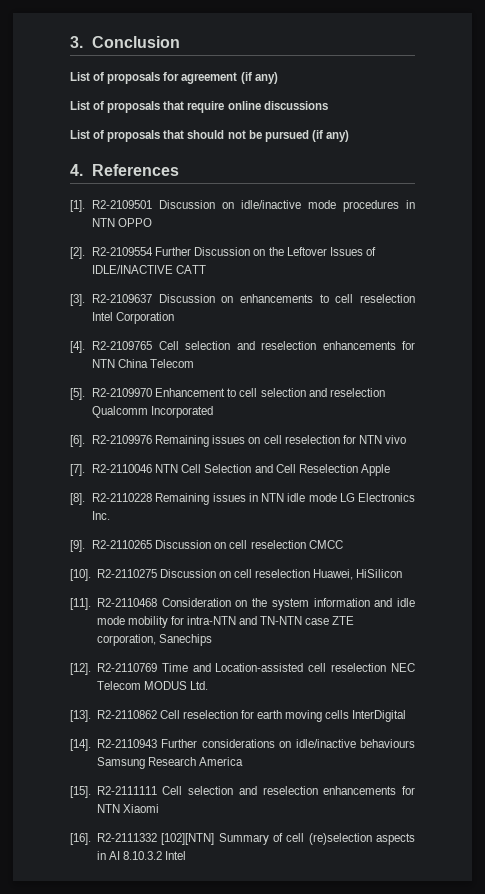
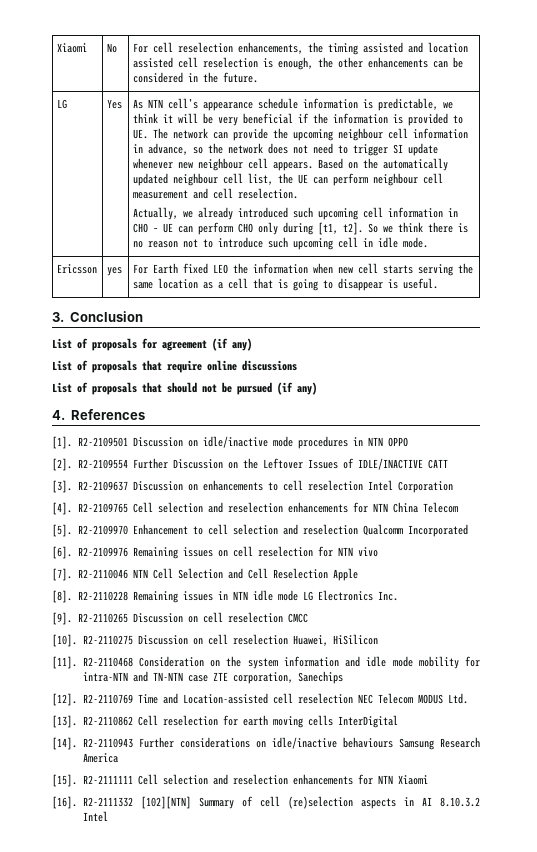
(70, 42) none -> [56,43,87,53] [106,43,117,53] [132,42,468,55] [132,57,463,70] [132,72,258,83] [56,99,67,109] [106,99,122,109] [132,98,453,111] [132,113,463,126] [132,128,468,141] [132,143,438,156] [132,158,448,171] [132,173,443,186] [132,188,298,199] [132,207,458,220] [132,222,468,235] [132,237,428,250] [56,264,97,274] [106,267,122,276] [132,263,473,276] [132,278,438,291] Xiaomi | No | For cell reselection enhancements, the timing assisted and location assisted cell reselection is enough, the other enhancements can be considered in the future. // LG | Yes | As NTN cell’s appearance schedule information is predictable, we think it will be very beneficial if the information is provided to UE. The network can provide the upcoming neighbour cell information in advance, so the network does not need to trigger SI update whenever new neighbour cell appears. Based on the automatically updated neighbour cell list, the UE can perform neighbour cell measurement and cell reselection. // Actually, we already introduced such upcoming cell information in CHO – UE can perform CHO only during [t1, t2]. So we think there is no reason not to introduce such upcoming cell in idle mode. // Ericsson | yes | For Earth fixed LEO the information when new cell starts serving the same location as a cell that is going to disappear is useful. //

